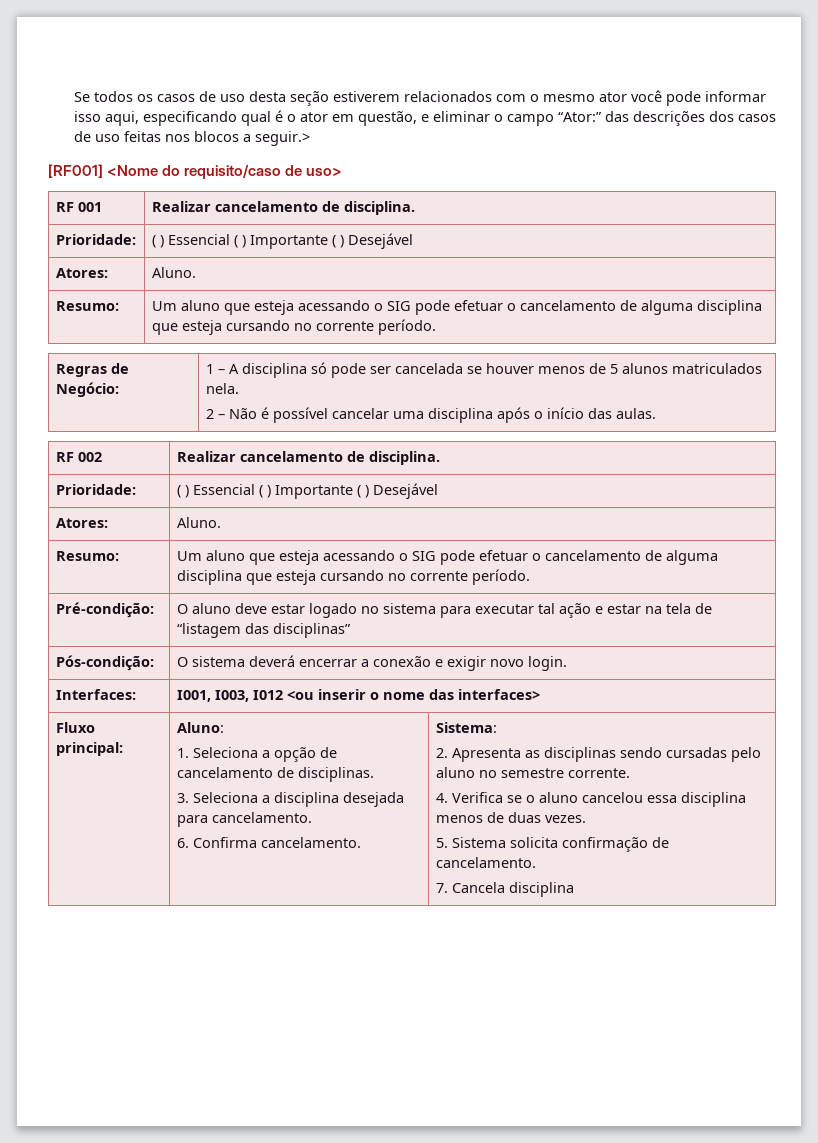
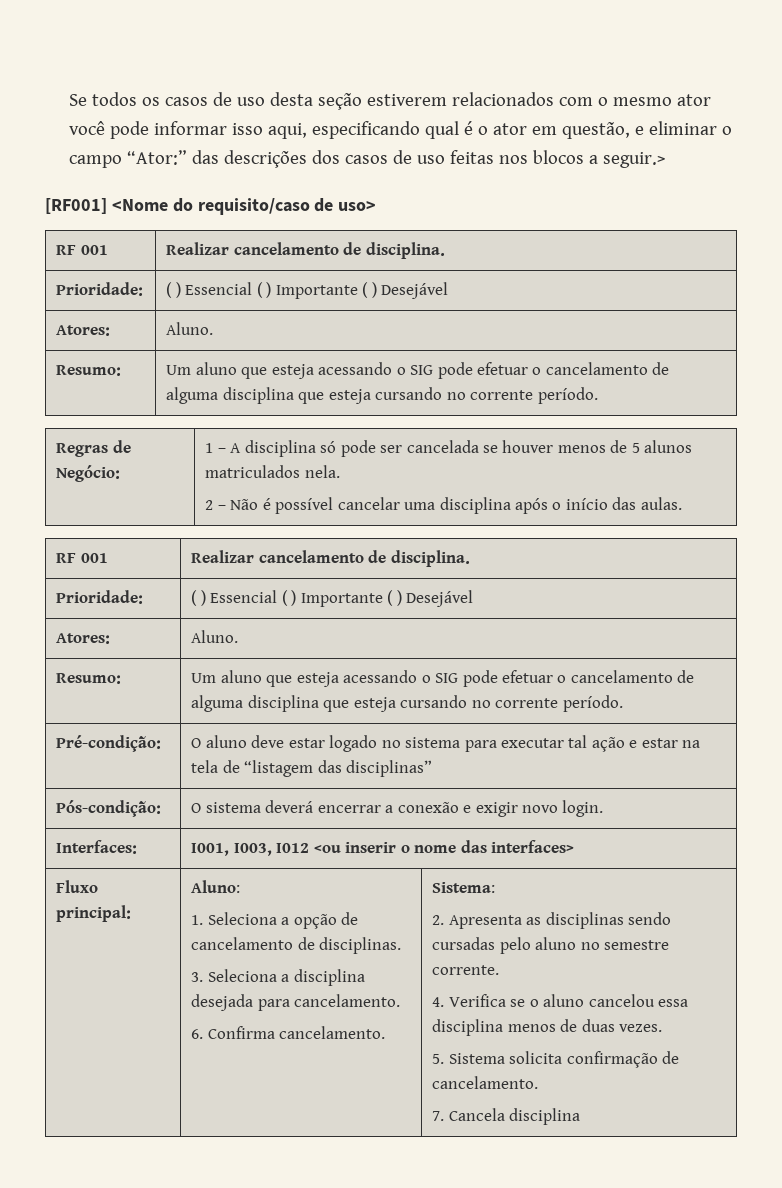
[77,452,102,462] 002 -> [80,553,108,563] 001

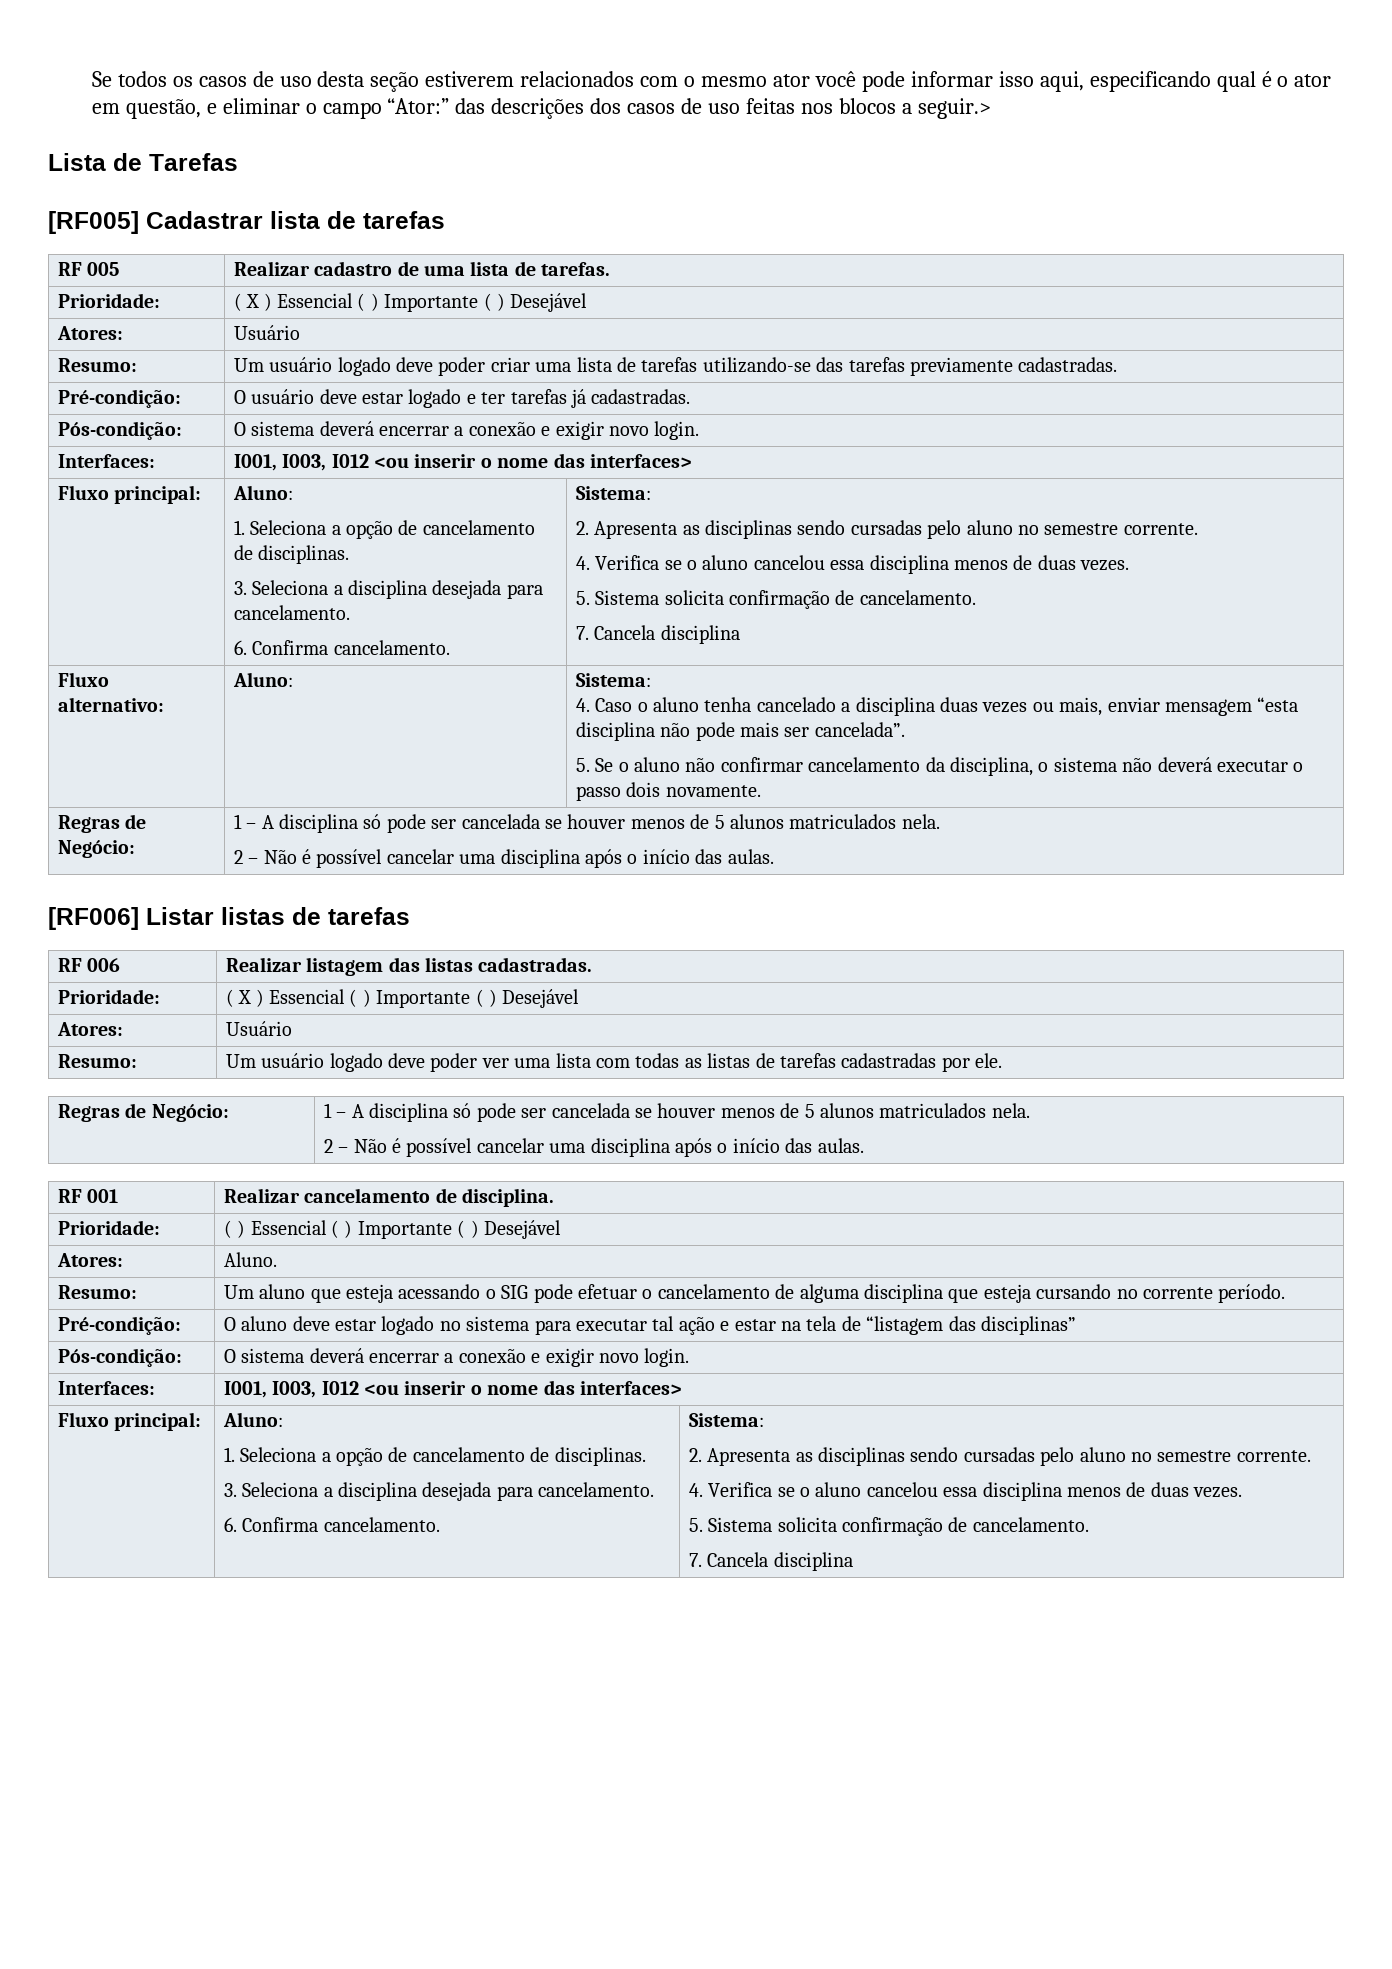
[45,198,377,215] [56,245,108,255] [166,242,445,259] [56,282,144,296] [166,282,449,299] [56,325,111,336] [166,322,214,335] [56,365,122,376] [166,362,670,379] [166,387,598,404] [RF001] <Nome do requisito/caso de uso> // RF 001 | Realizar cancelamento de disciplina. // Prioridade: | ( ) Essencial ( ) Importante ( ) Desejável // Atores: | Aluno. // Resumo: | Um aluno que esteja acessando o SIG pode efetuar o cancelamento de alguma disciplina que esteja cursando no corrente período. -> [48,153,238,171] [48,211,445,234] [57,262,120,276] [233,261,611,276] [57,293,160,308] [233,293,588,312] [56,326,123,340] [233,325,300,340] [57,358,137,372] [233,357,1118,376] [57,389,181,408] [233,389,691,408] [57,421,182,440] [233,421,700,440] [57,454,155,468] [233,453,693,471] [57,485,202,504] [232,485,293,500] [233,520,535,539] [233,545,350,564] [233,580,543,599] [233,605,350,620] [233,640,450,655] [575,486,651,500] [575,520,1198,539] [575,555,1130,574] [575,590,976,609] [575,625,740,644] [57,672,109,687] [57,697,164,712] [232,672,293,687] [575,673,651,687] [575,697,1299,716] [575,722,905,741] [575,757,1304,776] [575,782,761,801] [57,814,147,833] [57,840,135,858] [233,814,940,833] [233,849,774,868] [48,907,410,930] [57,958,121,972] [225,957,593,976] [57,989,160,1004] [225,989,580,1008] [56,1022,123,1036] [225,1021,292,1036] [57,1054,137,1068] [225,1053,1003,1072] Lista de Tarefas // [RF005] Cadastrar lista de tarefas // RF 005 | Realizar cadastro de uma lista de tarefas. // Prioridade: | ( X ) Essencial ( ) Importante ( ) Desejável // Atores: | Usuário // Resumo: | Um usuário logado deve poder criar uma lista de tarefas utilizando-se das tarefas previamente cadastradas. // Pré-condição: | O usuário deve estar logado e ter tarefas já cadastradas. // Pós-condição: | O sistema deverá encerrar a conexão e exigir novo login. // Interfaces: | I001, I003, I012 <ou inserir o nome das interfaces> // Fluxo principal: | Aluno: // 1. Seleciona a opção de cancelamento de disciplinas. // 3. Seleciona a disciplina desejada para cancelamento. // 6. Confirma cancelamento. | Sistema: // 2. Apresenta as disciplinas sendo cursadas pelo aluno no semestre corrente. // 4. Verifica se o aluno cancelou essa disciplina menos de duas vezes. // 5. Sistema solicita confirmação de cancelamento. // 7. Cancela disciplina // Fluxo alternativo: | Aluno: | Sistema: // 4. Caso o aluno tenha cancelado a disciplina duas vezes ou mais, enviar mensagem “esta disciplina não pode mais ser cancelada”. // 5. Se o aluno não confirmar cancelamento da disciplina, o sistema não deverá executar o passo dois novamente. // Regras de Negócio: | 1 – A disciplina só pode ser cancelada se houver menos de 5 alunos matriculados nela. // 2 – Não é possível cancelar uma disciplina após o início das aulas. // [RF006] Listar listas de tarefas // RF 006 | Realizar listagem das listas cadastradas. // Prioridade: | ( X ) Essencial ( ) Importante ( ) Desejável // Atores: | Usuário // Resumo: | Um usuário logado deve poder ver uma lista com todas as listas de tarefas cadastradas por ele.

